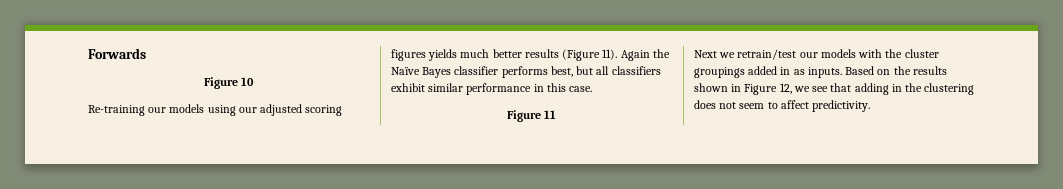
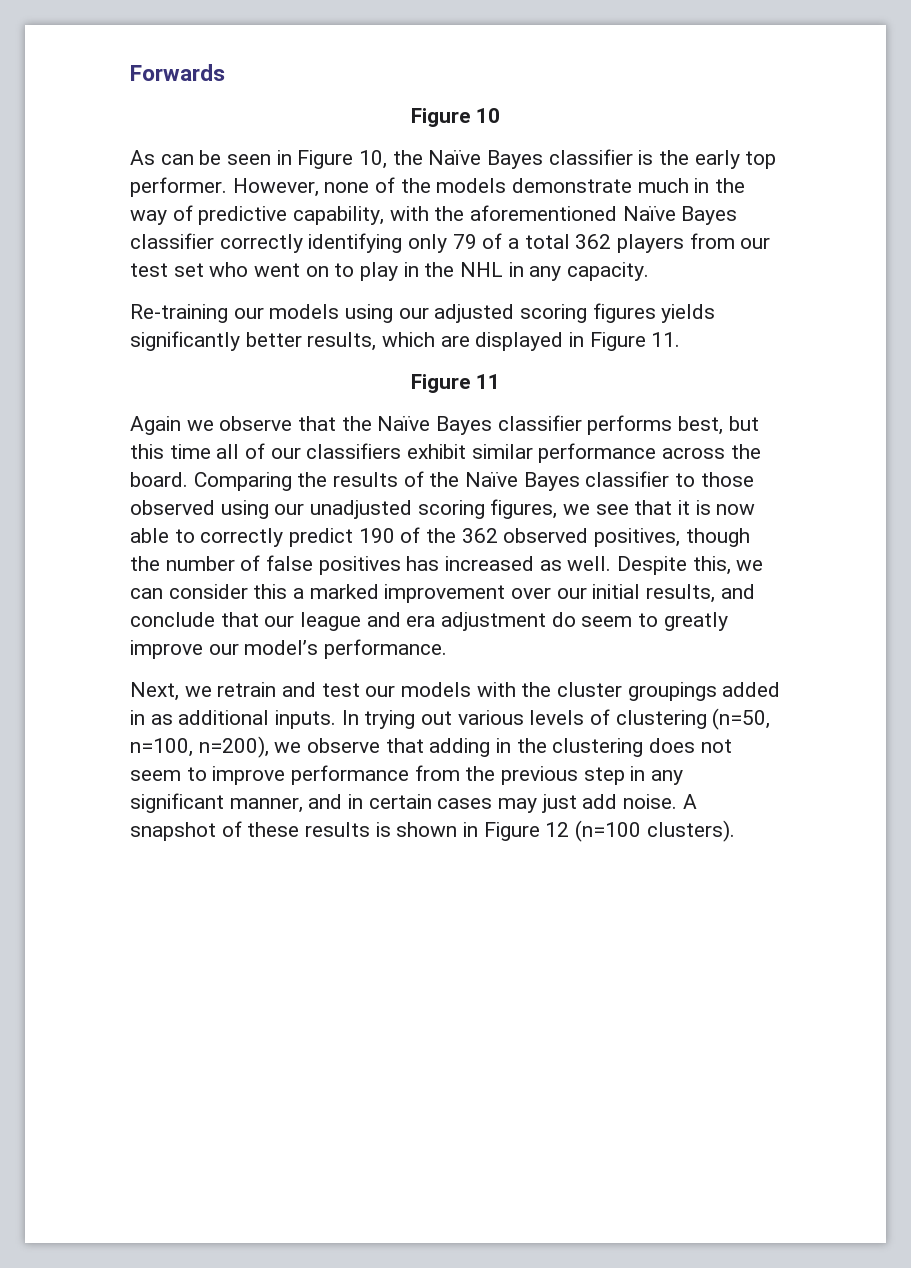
(255, 81) none -> [130,149,777,169] [130,177,746,197] [130,205,738,225] [130,233,771,253] [130,262,650,281] // As can be seen in Figure 10, the Naïve Bayes classifier is the early top performer. However, none of the models demonstrate much in the way of predictive capability, with the aforementioned Naïve Bayes classifier correctly identifying only 79 of a total 362 players from our test set who went on to play in the NHL in any capacity.
[460,49,650,61] much better results (Figure 11). Again -> [130,331,681,351] [411,374,500,393] [130,416,337,435] significantly better results, which are displayed in Figure 11. // Figure 11 // Again we observe that
[596,66,661,75] [391,83,593,95] [506,110,557,122] [694,49,797,60] all classifiers exhibit similar performance in this case. // Figure 11 // Next we retrain/test -> [130,443,761,463] [130,471,754,491] [130,499,756,519] [130,527,750,547] [130,555,764,575] [130,584,755,603] [130,612,728,631] [130,639,448,659] [130,682,360,701] this time all of our classifiers exhibit similar performance across the board. Comparing the results of the Naïve Bayes classifier to those observed using our unadjusted scoring figures, we see that it is now able to correctly predict 190 of the 362 observed positives, though the number of false positives has increased as well. Despite this, we can consider this a marked improvement over our initial results, and conclude that our league and era adjustment do seem to greatly improve our model’s performance. // Next, we retrain and test
[807,66,947,78] [694,83,829,95] inputs. Based on the results shown in Figure 12, we see -> [178,708,771,730] [130,736,381,758] additional inputs. In trying out various levels of clustering (n=50, n=100, n=200), we observe
[780,100,871,112] affect predictivity. -> [212,765,684,785] [130,793,697,813] [130,820,735,842] improve performance from the previous step in any significant manner, and in certain cases may just add noise. A snapshot of these results is shown in Figure 12 (n=100 clusters).

